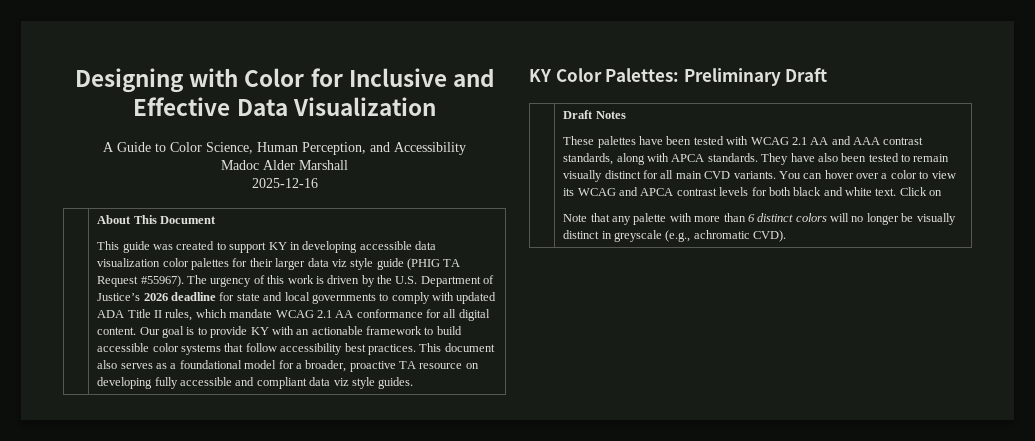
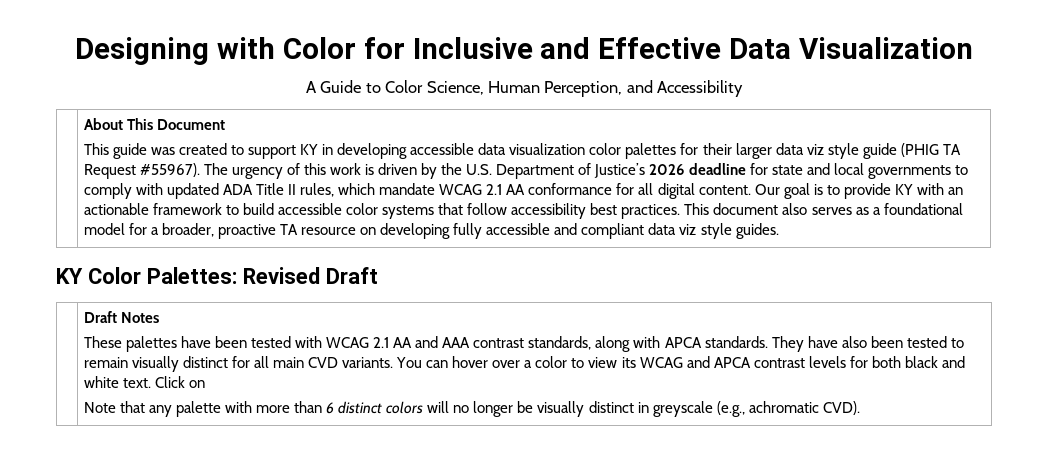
[221,160,348,170] [251,178,318,188] // Madoc Alder Marshall // 2025-12-16 -> (744, 88) none
[683,68,781,86] Preliminary -> [242,267,320,284] Revised

